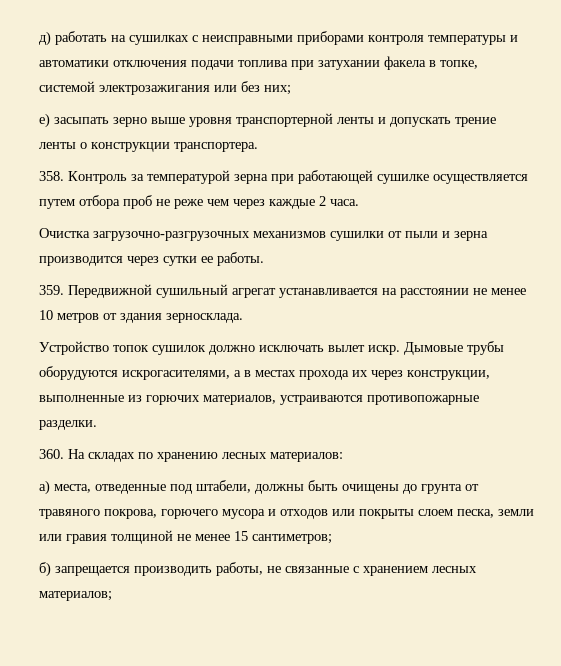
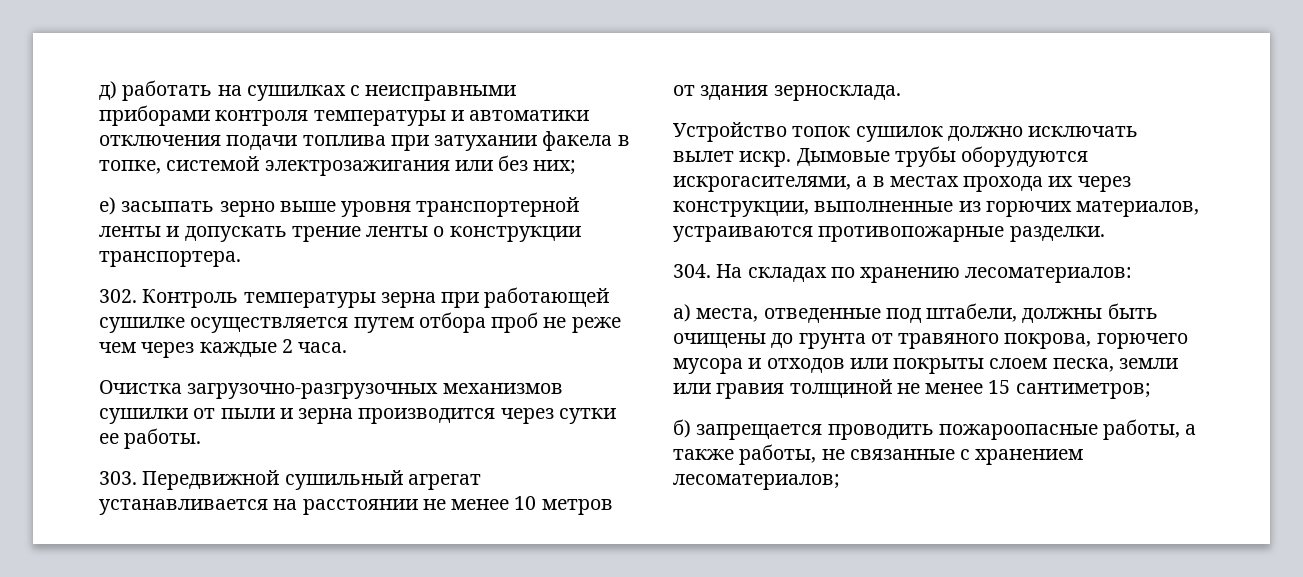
[39,170,230,184] 358. Контроль за температурой -> [99,289,376,308] 302. Контроль температуры
[39,285,64,295] 359. -> [99,471,137,485] 303.
[39,449,64,459] 360. -> [673,264,711,278] 304.
[222,452,343,462] лесных материалов: -> [965,267,1133,283] лесоматериалов:
[134,566,212,576] производить -> [827,419,1197,440] [673,449,734,460] проводить пожароопасные работы, а также
[432,566,477,573] [39,591,112,601] лесных материалов; -> [673,474,840,490] лесоматериалов;

